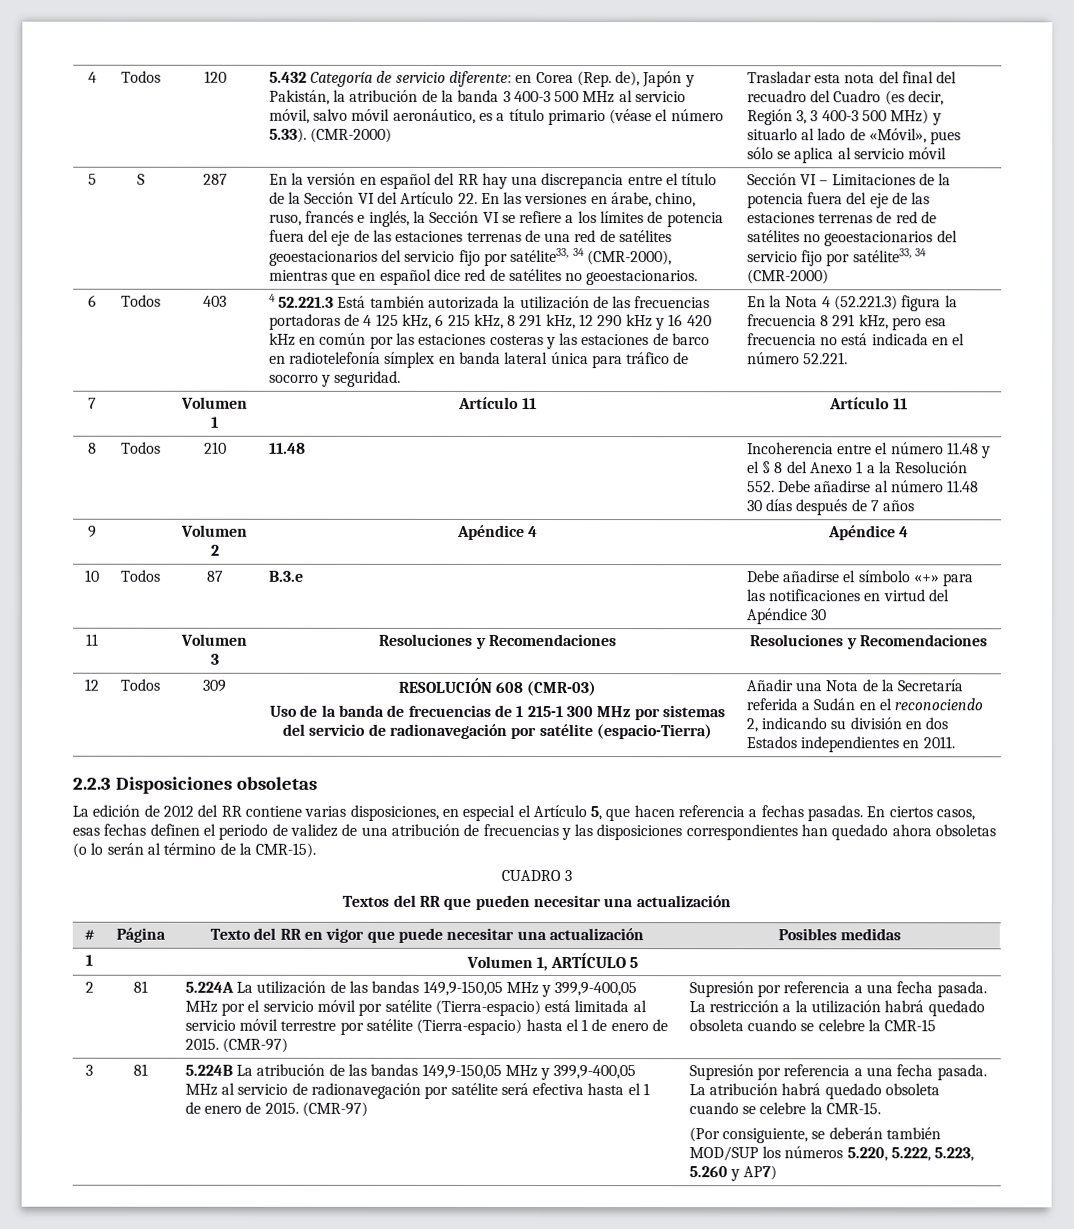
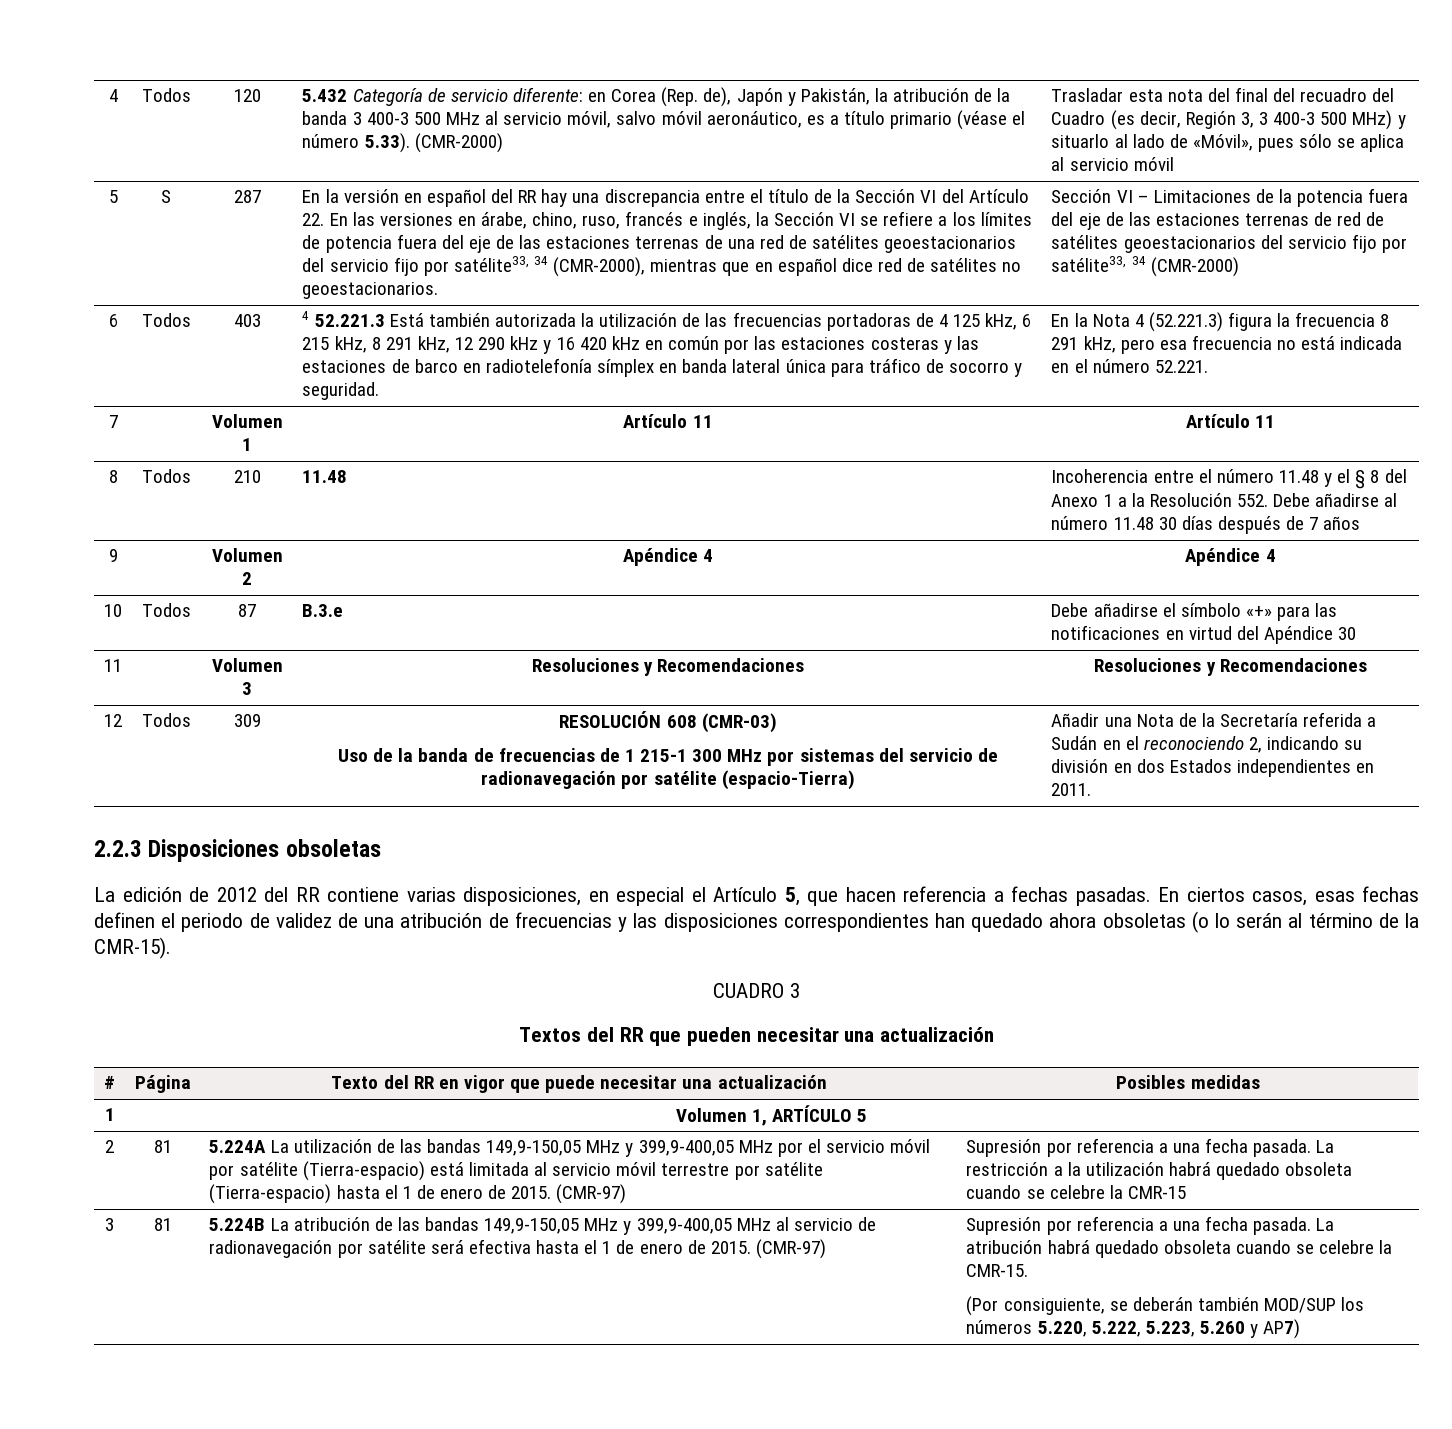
[802,234,821,243] no -> (1119, 242) none

